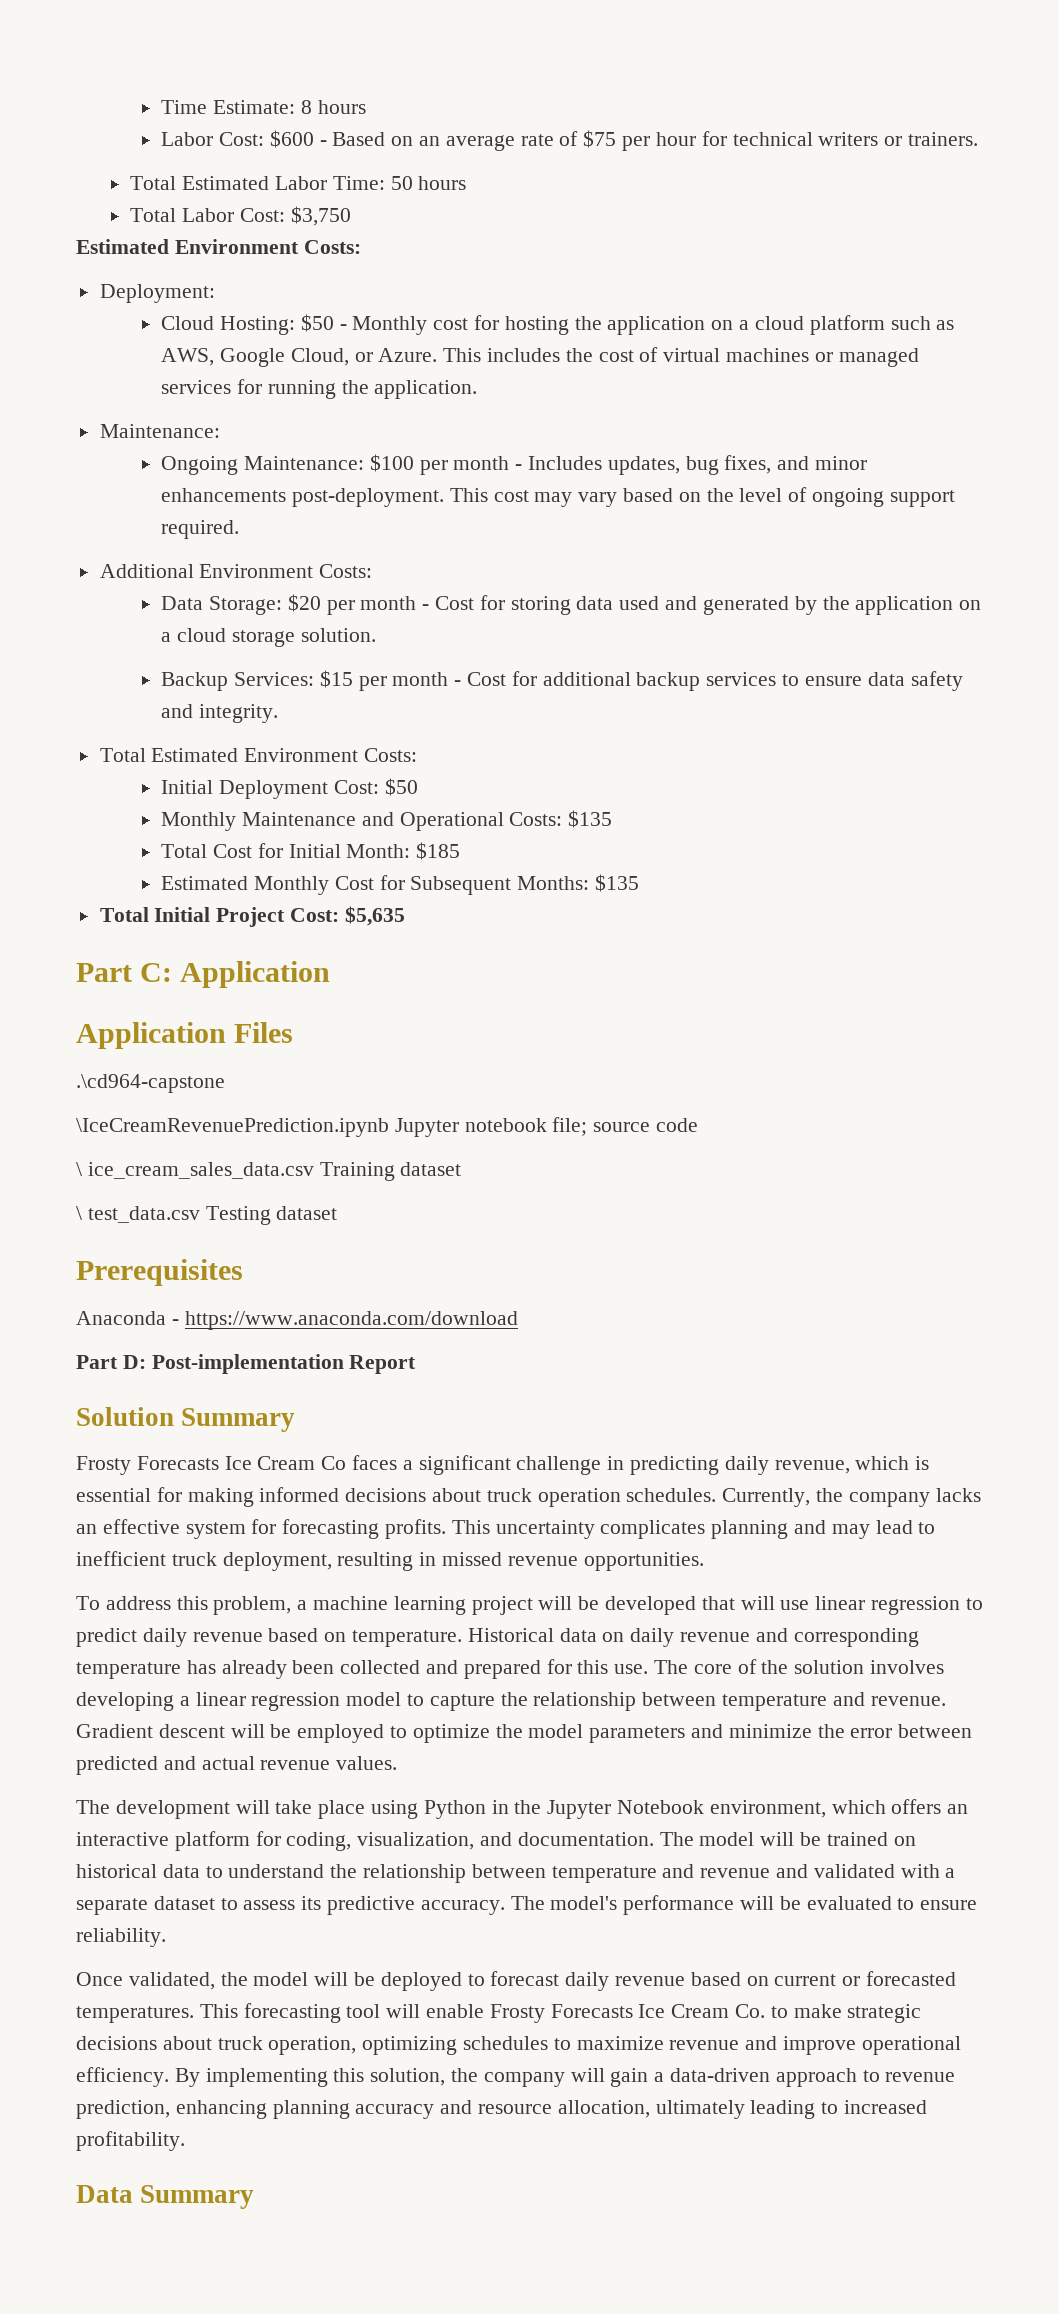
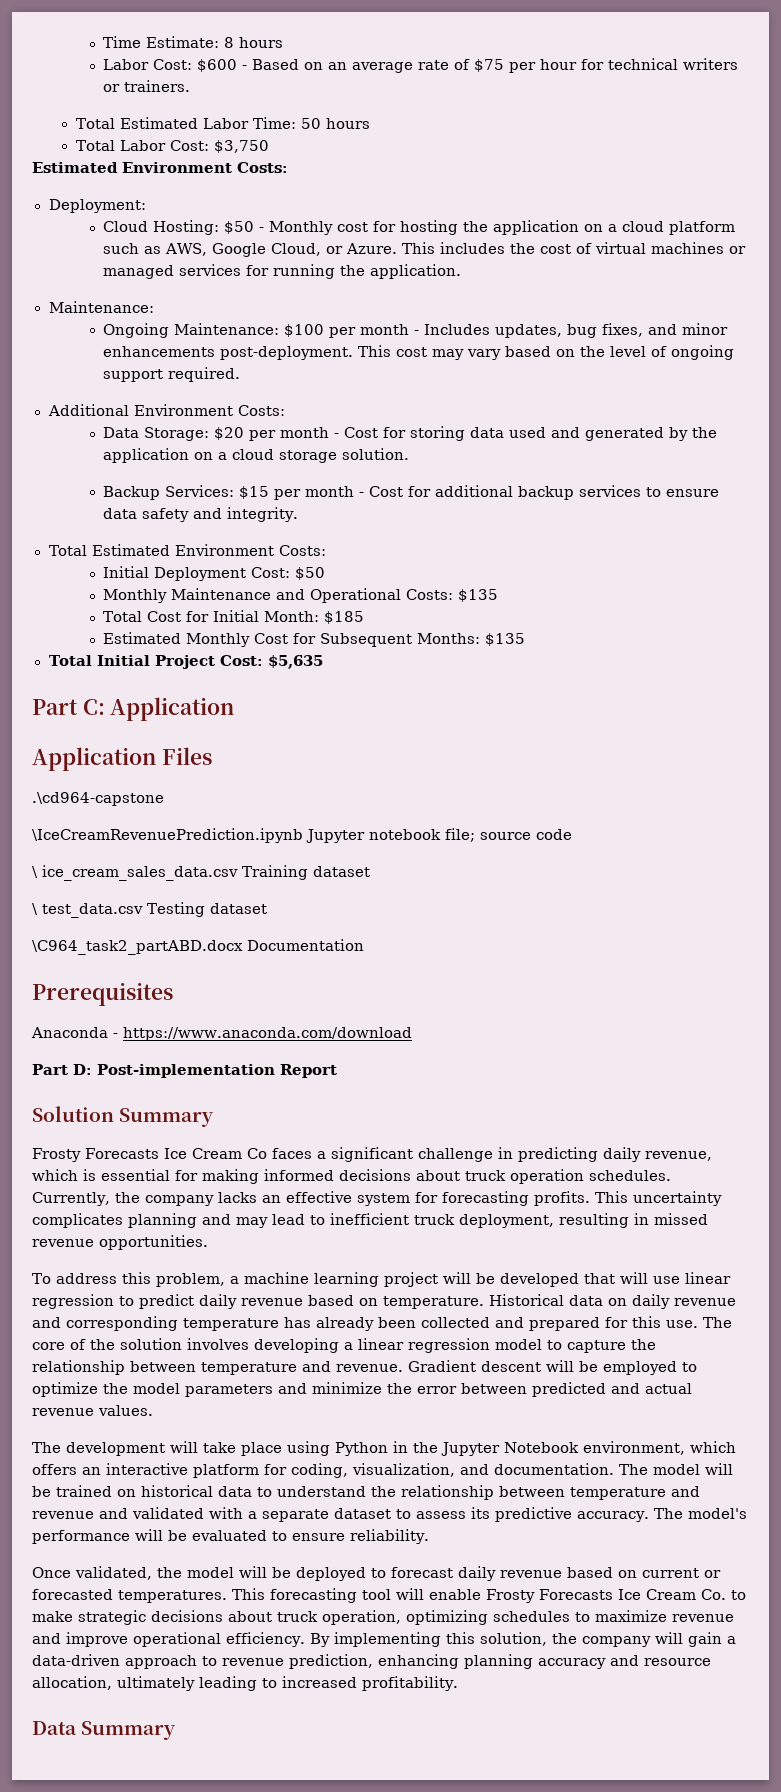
(338, 1213) none -> [32,939,364,955] // \C964_task2_partABD.docx Documentation

